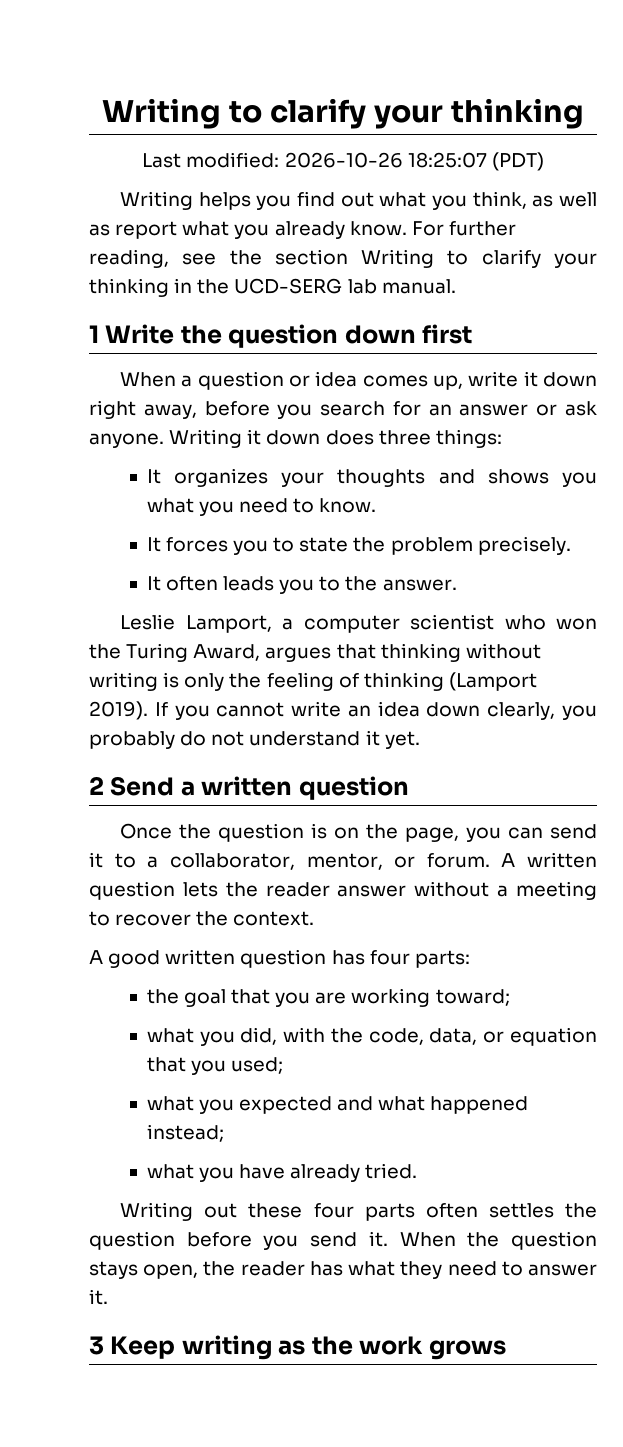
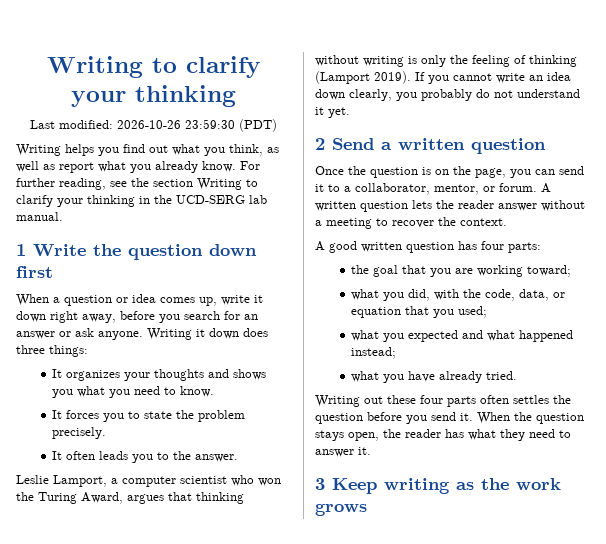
[407,152,487,168] 18:25:07 -> [185,119,235,129] 23:59:30

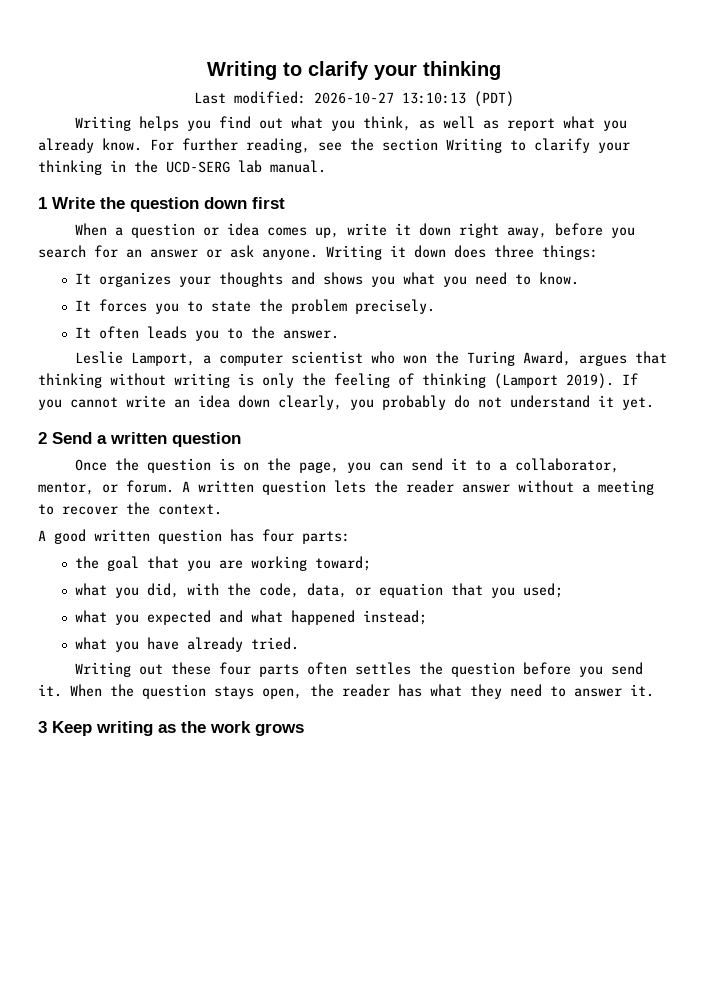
[117,119,235,129] 2026-10-26 23:59:30 -> [313,92,466,104] 2026-10-27 13:10:13

